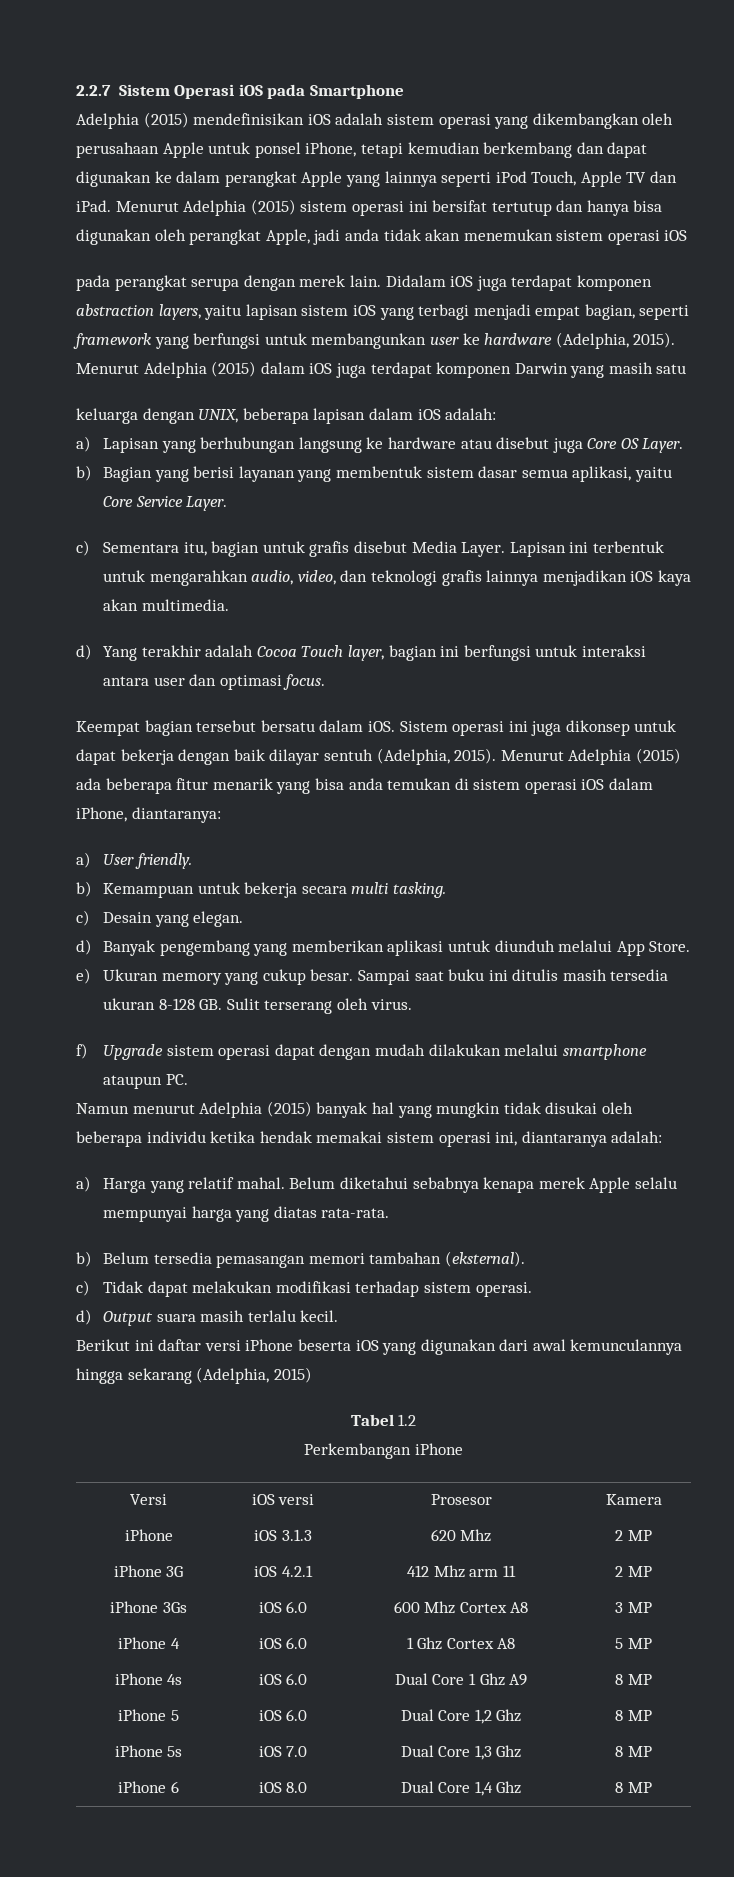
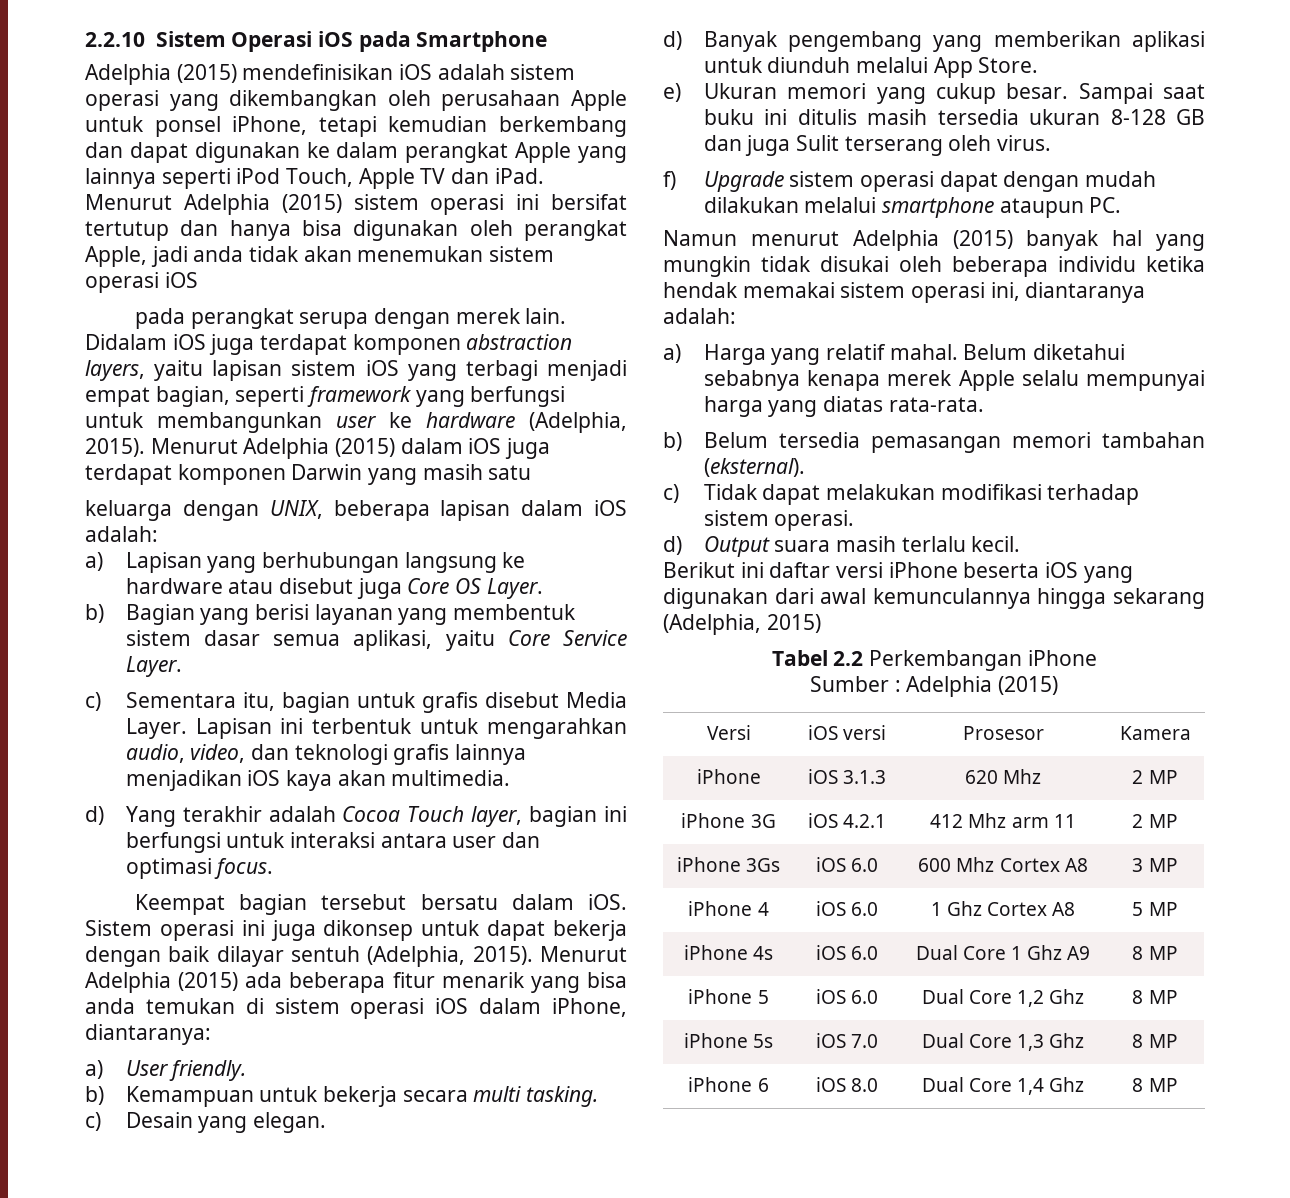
[76,85,111,96] 2.2.7 -> [85,32,145,47] 2.2.10
[161,973,222,985] memory -> [787,83,867,99] memori
[199,999,223,1010] GB. -> [1176,109,1205,125] [703,135,791,156] GB dan juga
[398,1414,417,1426] 1.2 // -> [833,651,864,666] 2.2
(463, 1449) none -> [809,676,1059,697] // Sumber : Adelphia (2015)

